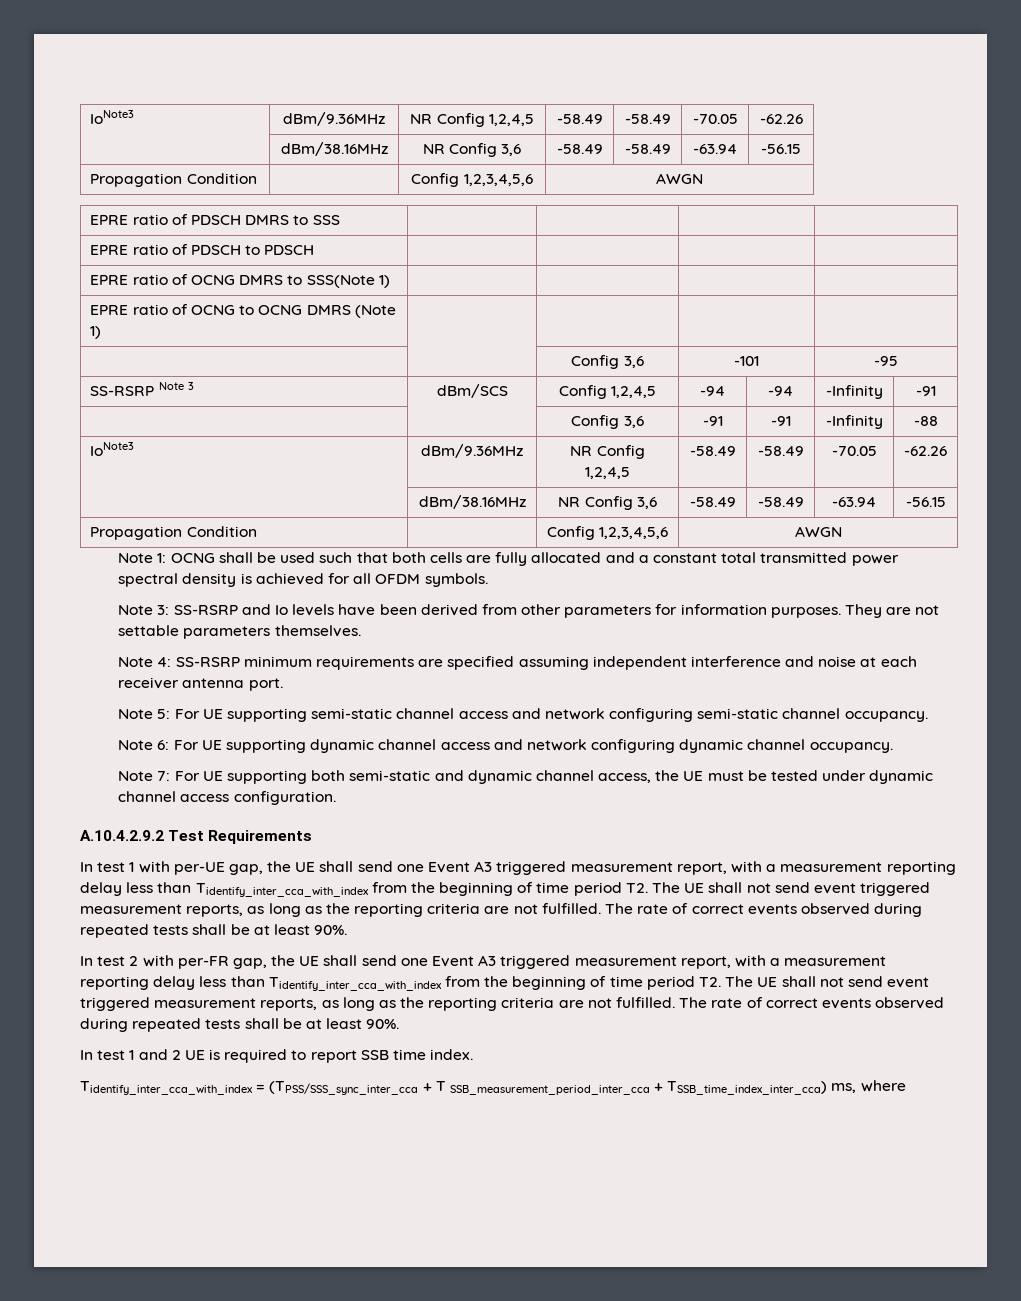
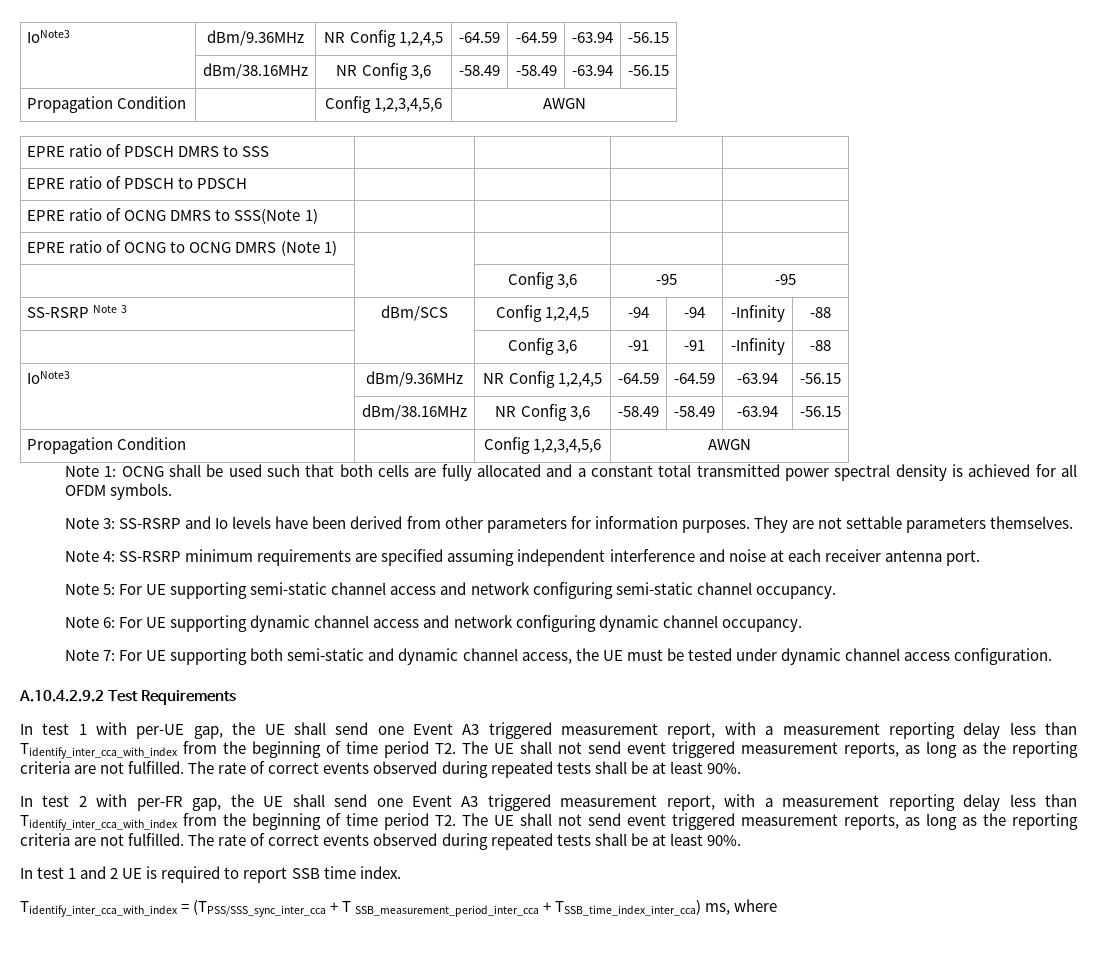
[90,110,135,124] [283,112,385,126] [410,113,534,127] [556,114,603,124] [624,114,671,124] [692,114,738,124] [759,114,803,124] IoNote3 | dBm/9.36MHz | NR Config 1,2,4,5 | -58.49 | -58.49 | -70.05 | -62.26 -> [27,30,71,43] [207,30,304,46] [324,30,443,47] [459,32,500,43] [515,32,557,43] [572,32,613,43] [628,32,669,43] IoNote3 | dBm/9.36MHz | NR Config 1,2,4,5 | -64.59 | -64.59 | -63.94 | -56.15
[734,356,759,366] -101 -> [656,274,677,285] -95
[915,386,936,396] -91 -> [810,307,831,318] -88
[689,446,736,456] [757,446,804,456] [831,446,877,456] [904,446,947,456] -58.49 | -58.49 | -70.05 | -62.26 -> [618,373,659,384] [674,373,715,384] [737,373,778,384] [800,373,841,384] -64.59 | -64.59 | -63.94 | -56.15

